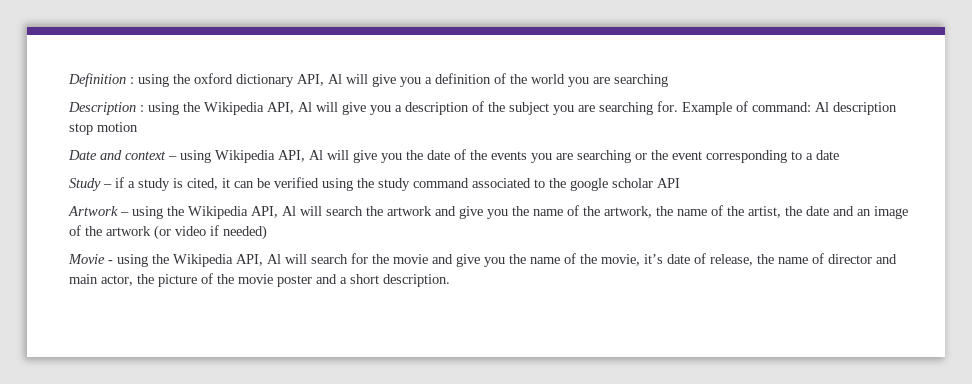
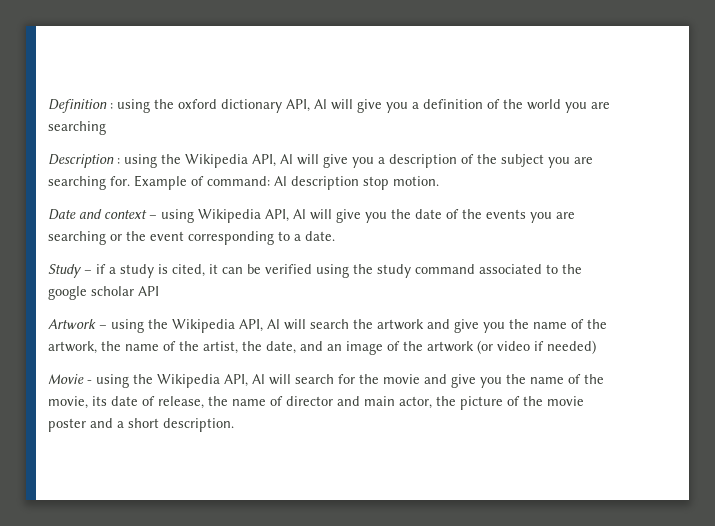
[97,122,138,132] motion -> [393,176,439,186] motion.
[816,150,839,160] date -> [305,231,335,241] date.
[806,206,829,216] date -> [266,341,296,354] date,
[644,254,663,264] it’s -> [92,396,107,406] its

